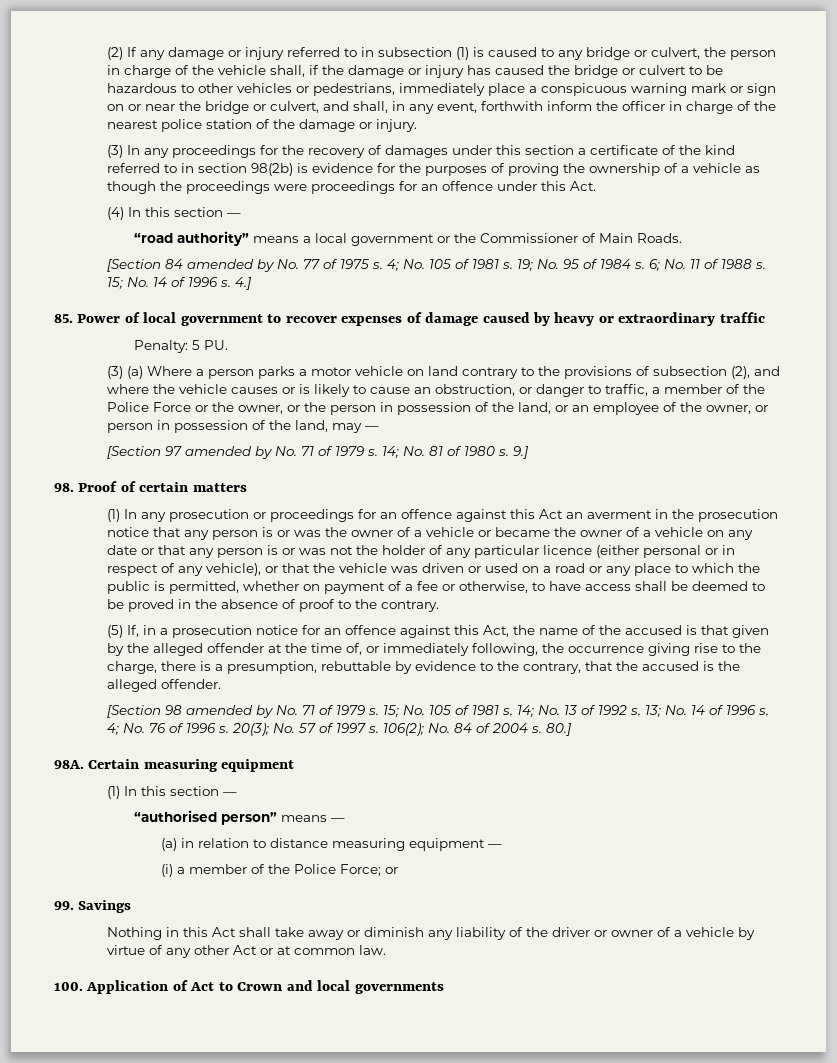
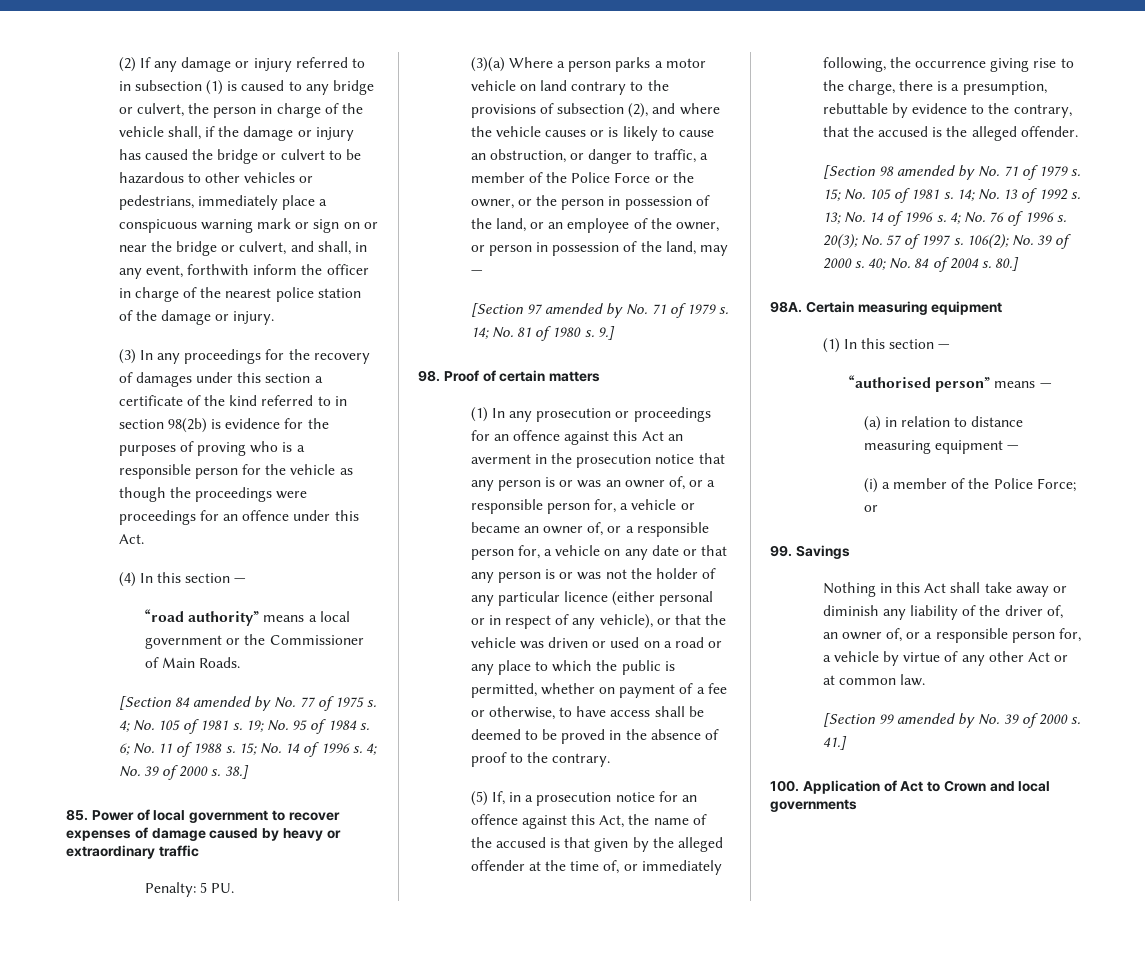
[563,163,690,176] the ownership of a -> [250,441,305,453] [118,464,287,479] who is a responsible person for the
[235,277,253,290] 4.] -> [365,743,377,755] [118,765,249,780] 4; No. 39 of 2000 s. 38.]
[107,366,144,379] (3) (a) -> [470,57,505,72] (3)(a)
[325,527,641,537] the owner of a vehicle or became the owner of -> [605,476,716,490] [470,499,695,514] [470,522,709,537] [470,545,540,560] an owner of, or a responsible person for, a vehicle or became an owner of, or a responsible person for,
(451, 728) none -> [1037,234,1072,249] [822,258,911,270] 39 of 2000 s. 40; No.
[594,927,672,937] or owner of -> [1046,605,1063,619] [822,628,1082,643] of, an owner of, or a responsible person for,
(387, 950) none -> [822,713,1081,728] [822,736,847,750] // [Section 99 amended by No. 39 of 2000 s. 41.]

